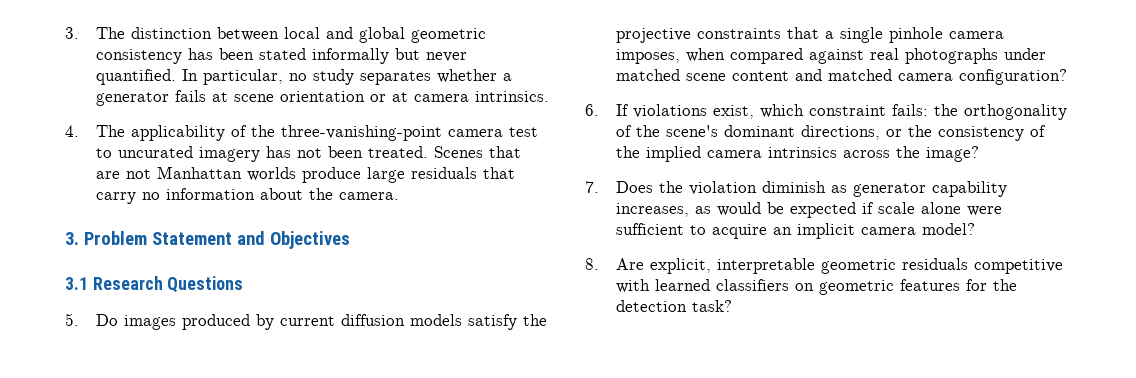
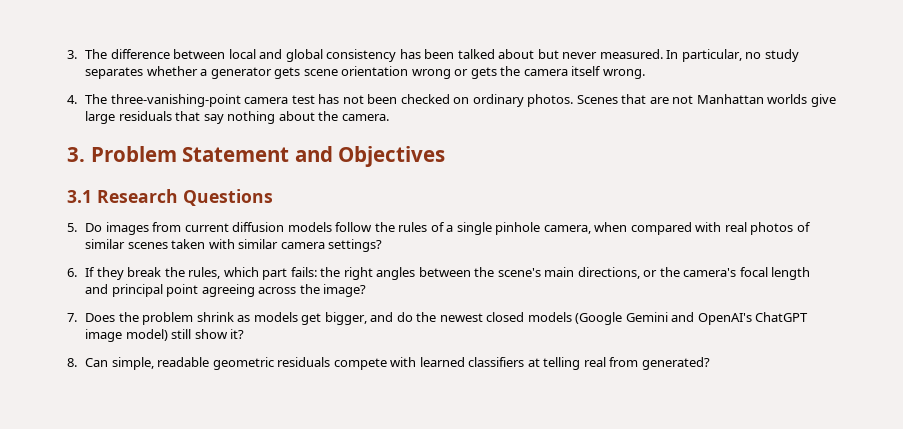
[131,27,213,39] distinction -> [110,49,170,59] difference
[411,28,487,43] geometric -> (323, 55) none
[259,48,390,64] stated informally -> [457,49,535,59] talked about
[96,69,177,85] quantified. -> [599,49,663,59] measured.
[175,90,550,102] [65,125,539,141] [96,146,429,162] fails at scene orientation or at camera intrinsics. // 4. The applicability of the three-vanishing-point camera test to uncurated imagery has not been treated. -> [274,66,645,79] [67,94,574,107] gets scene orientation wrong or gets the camera itself wrong. // 4. The three-vanishing-point camera test has not been checked on ordinary photos.
[302,167,362,183] produce -> [810,94,836,107] give
[96,188,256,204] carry no information -> [203,111,276,124] say nothing
[182,314,275,330] produced by -> [152,222,182,232] from
[468,314,548,330] [616,27,1005,43] [616,48,1047,64] [616,69,1068,85] [585,104,1068,120] [616,125,633,137] satisfy the projective constraints that a single pinhole camera imposes, when compared against real photographs under matched scene content and matched camera configuration? // 6. If violations exist, which constraint fails: the orthogonality of -> [335,222,811,235] [85,239,383,252] [67,267,471,280] follow the rules of a single pinhole camera, when compared with real photos of similar scenes taken with similar camera settings? // 6. If they break the rules, which part fails: the right angles between
[724,125,796,137] dominant -> [544,267,575,277] main
[938,125,1047,141] [616,146,838,162] consistency of the implied camera intrinsics -> [683,267,811,280] [85,284,255,297] camera's focal length and principal point agreeing
[689,181,1008,197] [616,202,1003,218] [616,223,976,239] [585,258,816,274] violation diminish as generator capability increases, as would be expected if scale alone were sufficient to acquire an implicit camera model? // 8. Are explicit, interpretable -> [142,312,809,325] [85,329,245,342] [67,357,210,370] problem shrink as models get bigger, and do the newest closed models (Google Gemini and OpenAI's ChatGPT image model) still show it? // 8. Can simple, readable
[974,259,1064,274] competitive -> [333,358,387,370] compete
[795,279,1018,295] [616,300,733,312] on geometric features for the detection task? -> [527,357,710,370] at telling real from generated?

